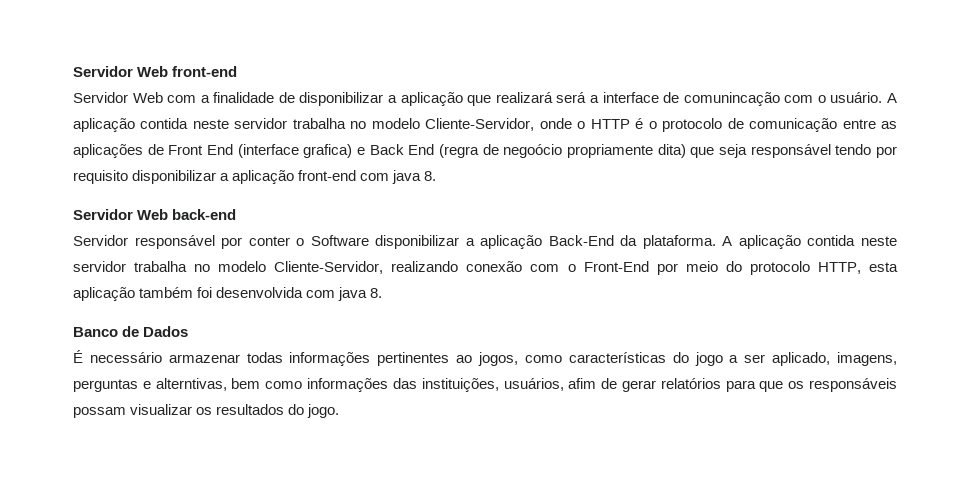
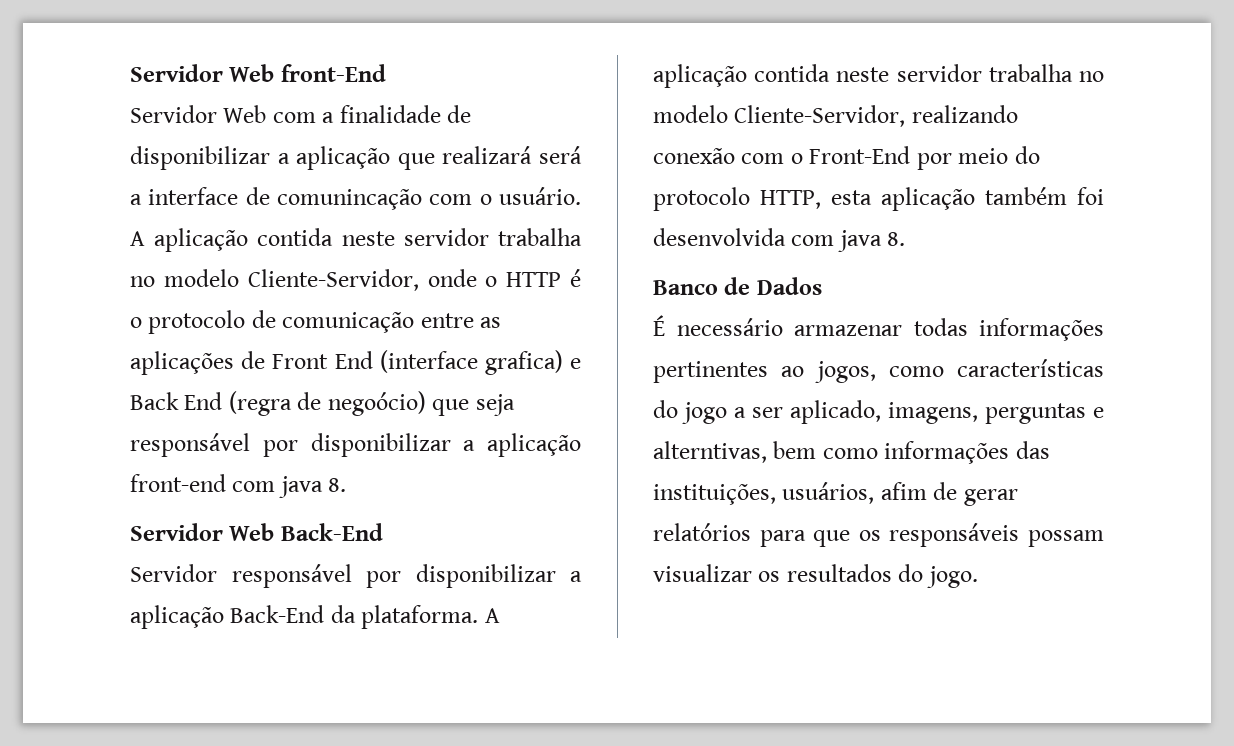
[73,66,238,77] Servidor Web front-end -> [130,64,386,82] Servidor Web front-End
[503,144,897,158] [73,170,128,184] negoócio propriamente dita) que seja responsável tendo por requisito -> [327,391,515,416] [130,433,298,457] negoócio) que seja responsável por
[172,209,237,220] back-end -> [280,523,383,541] Back-End
[248,235,369,246] conter o Software -> (401, 579) none

